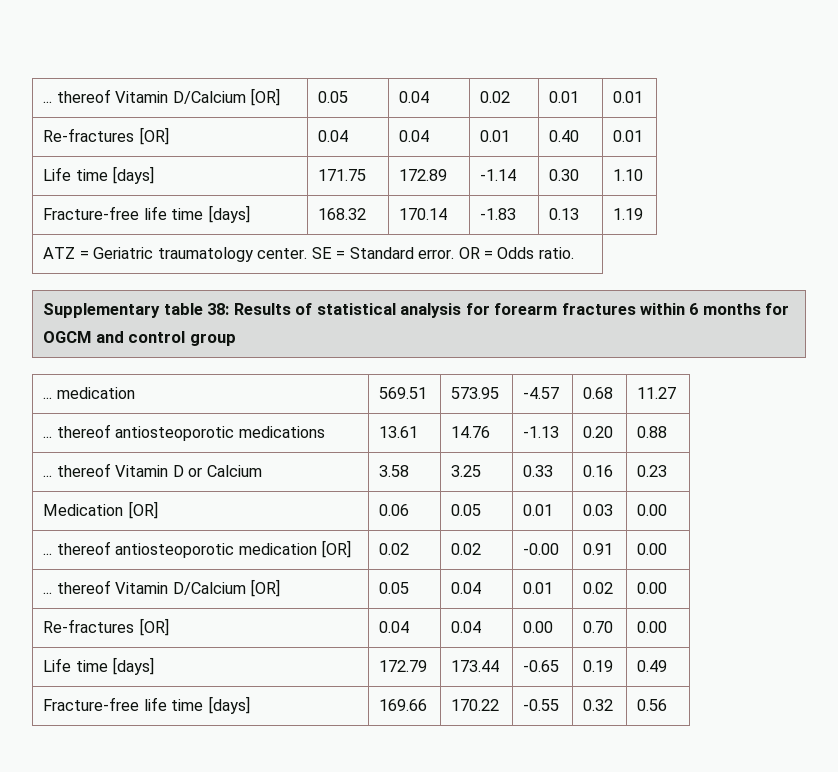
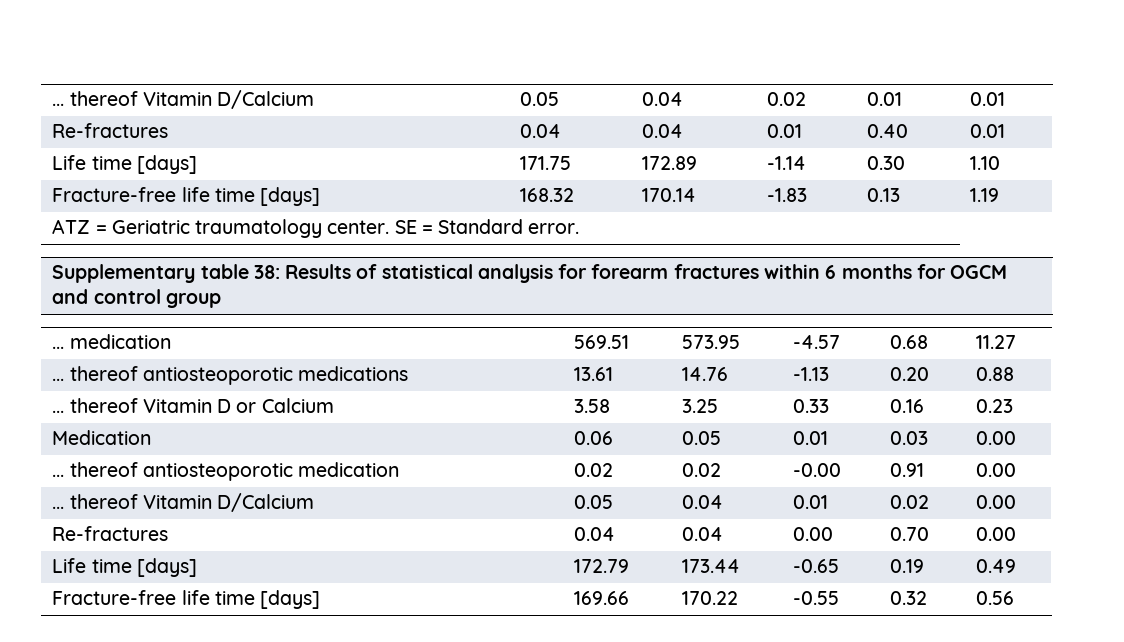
[43,88,281,106] ... thereof Vitamin D/Calcium [OR] -> [52,90,315,109] ... thereof Vitamin D/Calcium
[138,127,169,145] [OR] -> (169, 130) none
[458,247,574,259] OR = Odds ratio. -> (580, 228) none
[127,501,158,519] [OR] -> (152, 437) none
[321,540,352,558] [OR] -> (400, 469) none
[250,579,281,597] [OR] -> (315, 502) none
[138,618,169,636] [OR] -> (169, 533) none

